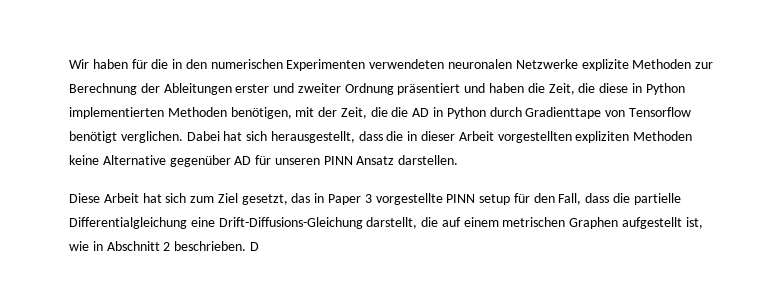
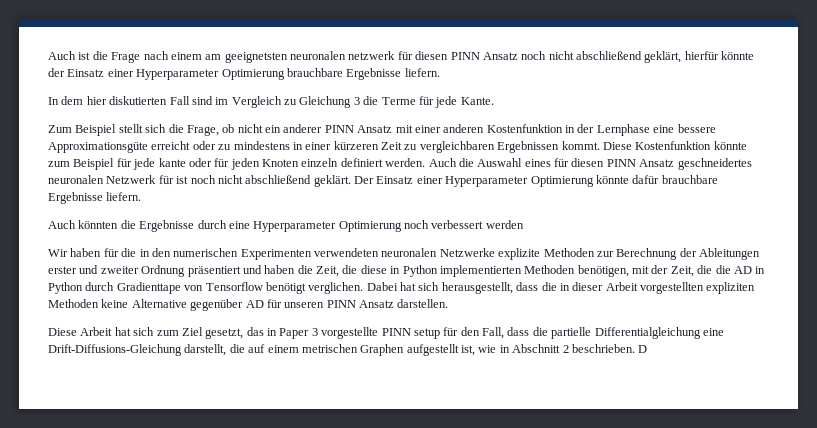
(69, 64) none -> [48,51,755,63] [48,68,440,80] [48,96,494,108] [48,124,716,136] [48,141,747,153] [48,158,752,170] [48,175,718,187] [48,192,142,204] [48,220,524,232] Auch ist die Frage nach einem am geeignetsten neuronalen netzwerk für diesen PINN Ansatz noch nicht abschließend geklärt, hierfür könnte der Einsatz einer Hyperparameter Optimierung brauchbare Ergebnisse liefern. // In dem hier diskutierten Fall sind im Vergleich zu Gleichung 3 die Terme für jede Kante. // Zum Beispiel stellt sich die Frage, ob nicht ein anderer PINN Ansatz mit einer anderen Kostenfunktion in der Lernphase eine bessere Approximationsgüte erreicht oder zu mindestens in einer kürzeren Zeit zu vergleichbaren Ergebnissen kommt. Diese Kostenfunktion könnte zum Beispiel für jede kante oder für jeden Knoten einzeln definiert werden. Auch die Auswahl eines für diesen PINN Ansatz geschneidertes neuronalen Netzwerk für ist noch nicht abschließend geklärt. Der Einsatz einer Hyperparameter Optimierung könnte dafür brauchbare Ergebnisse liefern. // Auch könnten die Ergebnisse durch eine Hyperparameter Optimierung noch verbessert werden //

